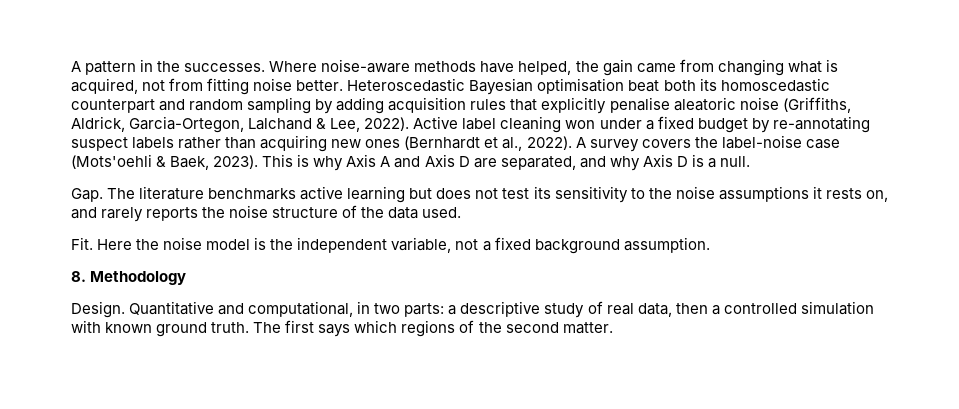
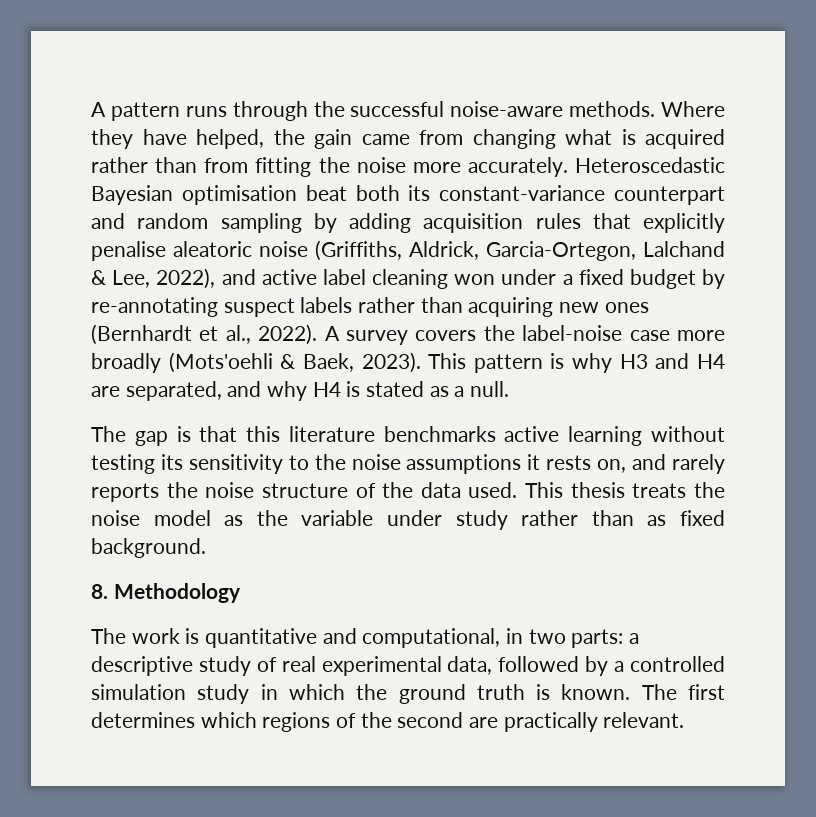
[140,59,477,73] in the successes. Where noise-aware methods -> [185,101,725,121] [91,129,133,149] runs through the successful noise-aware methods. Where they
[71,78,344,95] acquired, not from fitting noise better. -> [645,129,725,149] [91,157,568,177] acquired rather than from fitting the noise more accurately.
[720,78,830,92] homoscedastic -> [439,185,606,201] constant-variance
[364,116,459,131] 2022). Active -> [156,268,317,289] 2022), and active
(840, 144) none -> [676,330,725,341] [91,353,161,373] more broadly
(294, 160) none -> [473,354,543,373] pattern
[346,154,750,171] [71,186,530,203] Axis A and Axis D are separated, and why Axis D is a null. // Gap. The literature benchmarks active learning but does not test -> [619,353,725,369] [91,381,510,401] [91,426,725,446] [91,454,155,474] H3 and H4 are separated, and why H4 is stated as a null. // The gap is that this literature benchmarks active learning without testing
[71,237,710,254] [71,271,187,285] [71,301,215,318] // Fit. Here the noise model is the independent variable, not a fixed background assumption. // 8. Methodology // Design. Quantitative -> [525,482,725,498] [91,510,726,530] [91,538,206,558] [91,583,241,603] [91,628,318,648] This thesis treats the noise model as the variable under study rather than as fixed background. // 8. Methodology // The work is quantitative
[637,301,874,317] [71,320,250,337] data, then a controlled simulation with known ground truth. -> [321,656,726,676] [91,684,631,704] experimental data, followed by a controlled simulation study in which the ground truth is known.
[318,324,351,337] says -> [91,712,195,728] determines
[562,322,613,334] matter. -> [469,712,685,732] are practically relevant.

